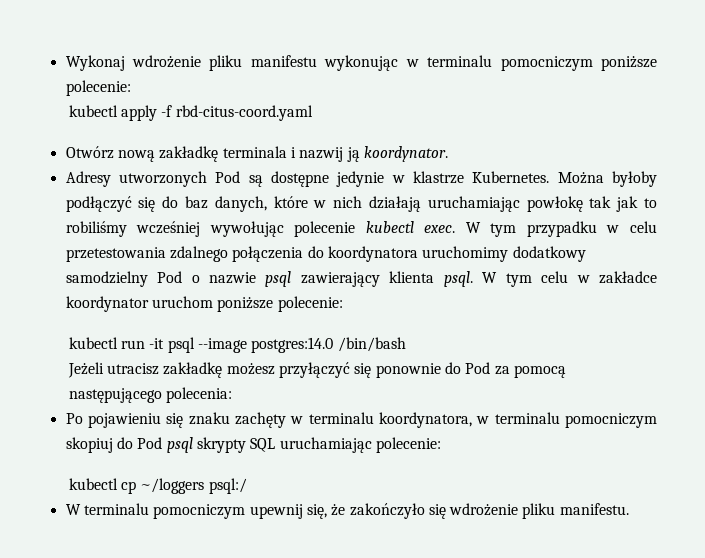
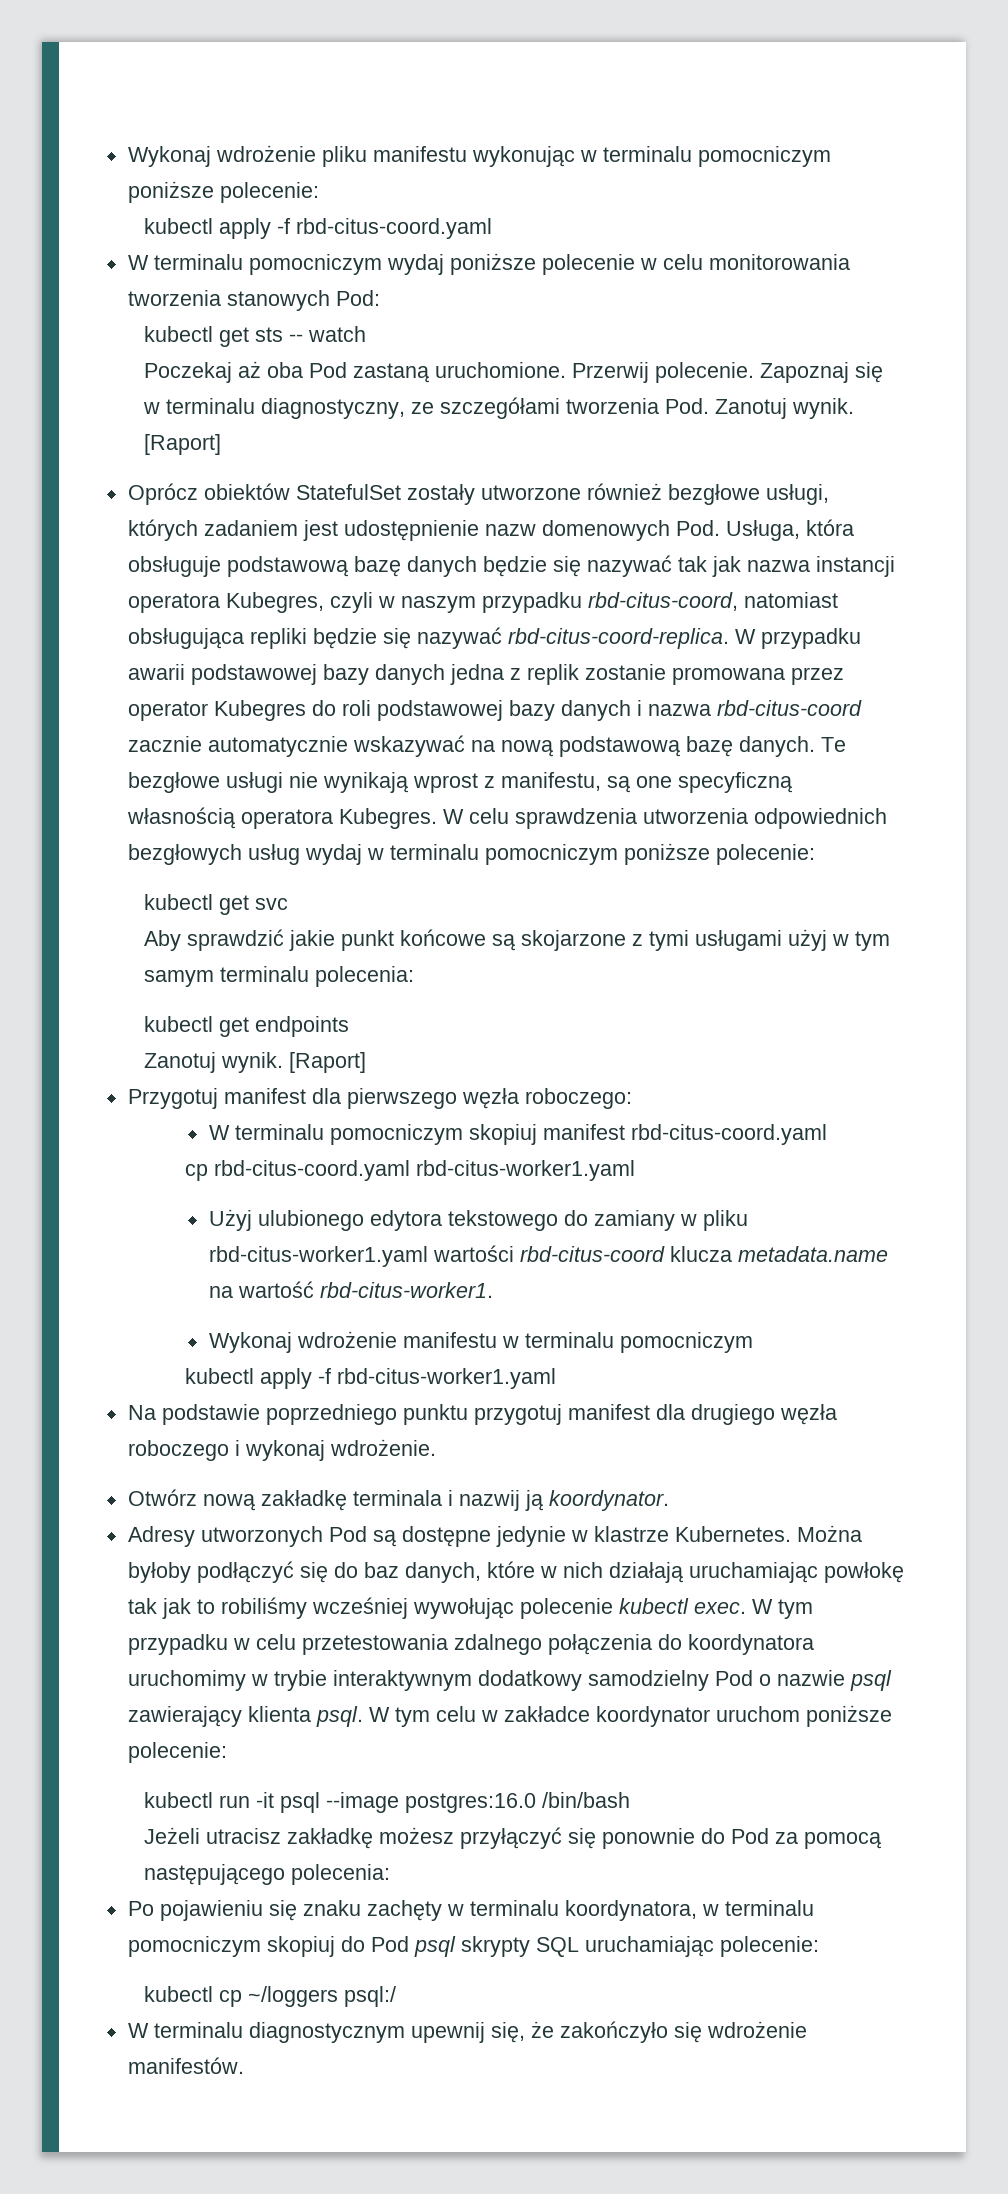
(313, 113) none -> [127,253,850,275] [127,290,380,311] [144,326,367,347] [144,361,884,383] [143,397,855,419] [144,434,222,455] [127,483,829,505] [127,519,854,541] [127,555,895,577] [127,592,838,613] [127,627,861,649] [127,664,844,685] [127,700,862,721] [127,735,846,757] [127,772,792,793] [126,807,887,829] [127,843,815,865] [144,894,289,915] [144,929,891,951] [144,966,415,987] [144,1016,350,1037] [144,1052,367,1073] [127,1088,632,1109] [208,1124,827,1145] [184,1160,635,1181] [208,1209,748,1231] [208,1245,888,1267] [208,1281,493,1298] [208,1331,753,1353] [184,1368,556,1389] [127,1404,837,1425] [127,1439,436,1461] // W terminalu pomocniczym wydaj poniższe polecenie w celu monitorowania tworzenia stanowych Pod: // kubectl get sts -- watch // Poczekaj aż oba Pod zastaną uruchomione. Przerwij polecenie. Zapoznaj się w terminalu diagnostyczny, ze szczegółami tworzenia Pod. Zanotuj wynik. [Raport] // Oprócz obiektów StatefulSet zostały utworzone również bezgłowe usługi, których zadaniem jest udostępnienie nazw domenowych Pod. Usługa, która obsługuje podstawową bazę danych będzie się nazywać tak jak nazwa instancji operatora Kubegres, czyli w naszym przypadku rbd-citus-coord, natomiast obsługująca repliki będzie się nazywać rbd-citus-coord-replica. W przypadku awarii podstawowej bazy danych jedna z replik zostanie promowana przez operator Kubegres do roli podstawowej bazy danych i nazwa rbd-citus-coord zacznie automatycznie wskazywać na nową podstawową bazę danych. Te bezgłowe usługi nie wynikają wprost z manifestu, są one specyficzną własnością operatora Kubegres. W celu sprawdzenia utworzenia odpowiednich bezgłowych usług wydaj w terminalu pomocniczym poniższe polecenie: // kubectl get svc // Aby sprawdzić jakie punkt końcowe są skojarzone z tymi usługami użyj w tym samym terminalu polecenia: // kubectl get endpoints // Zanotuj wynik. [Raport] // Przygotuj manifest dla pierwszego węzła roboczego: // W terminalu pomocniczym skopiuj manifest rbd-citus-coord.yaml // cp rbd-citus-coord.yaml rbd-citus-worker1.yaml // Użyj ulubionego edytora tekstowego do zamiany w pliku rbd-citus-worker1.yaml wartości rbd-citus-coord klucza metadata.name na wartość rbd-citus-worker1. // Wykonaj wdrożenie manifestu w terminalu pomocniczym // kubectl apply -f rbd-citus-worker1.yaml // Na podstawie poprzedniego punktu przygotuj manifest dla drugiego węzła roboczego i wykonaj wdrożenie.
(509, 254) none -> [250,1670,472,1691] w trybie interaktywnym
[251,337,334,353] postgres:14.0 -> [405,1793,537,1813] postgres:16.0
[153,504,246,519] pomocniczym -> [248,2022,405,2043] diagnostycznym
[522,503,629,519] pliku manifestu. -> [127,2057,244,2074] manifestów.

